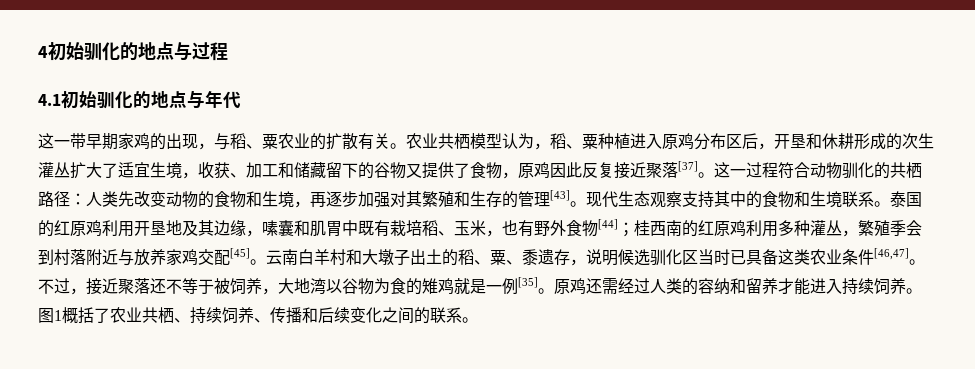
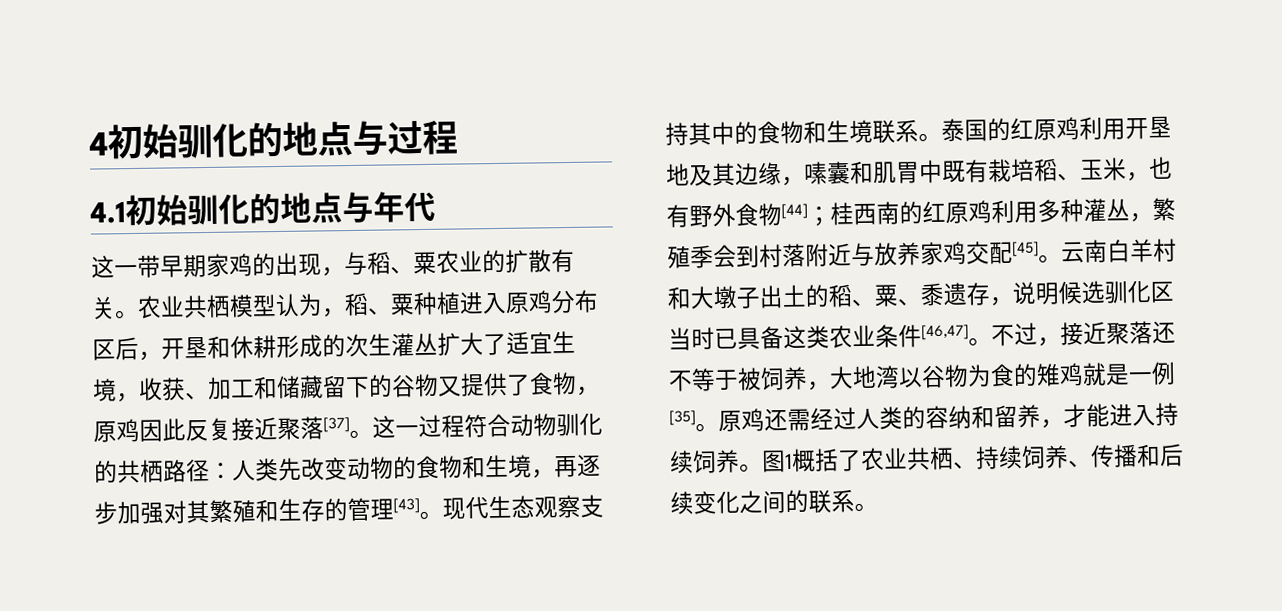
(778, 286) none -> [1040,419,1064,429] ，

